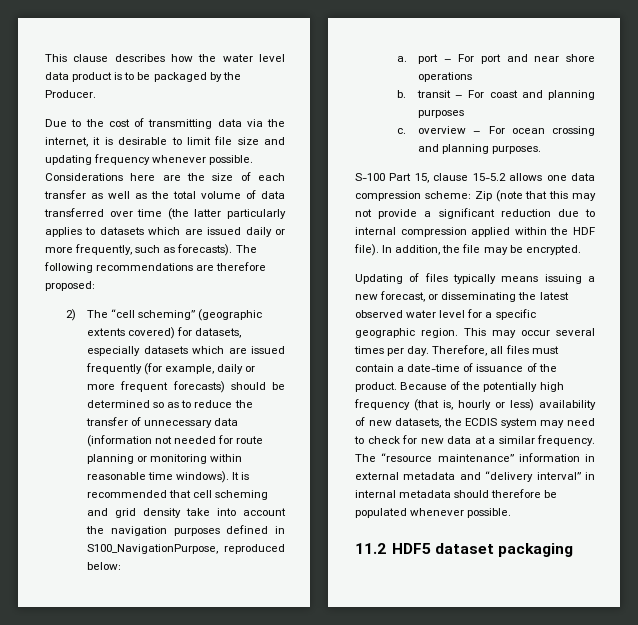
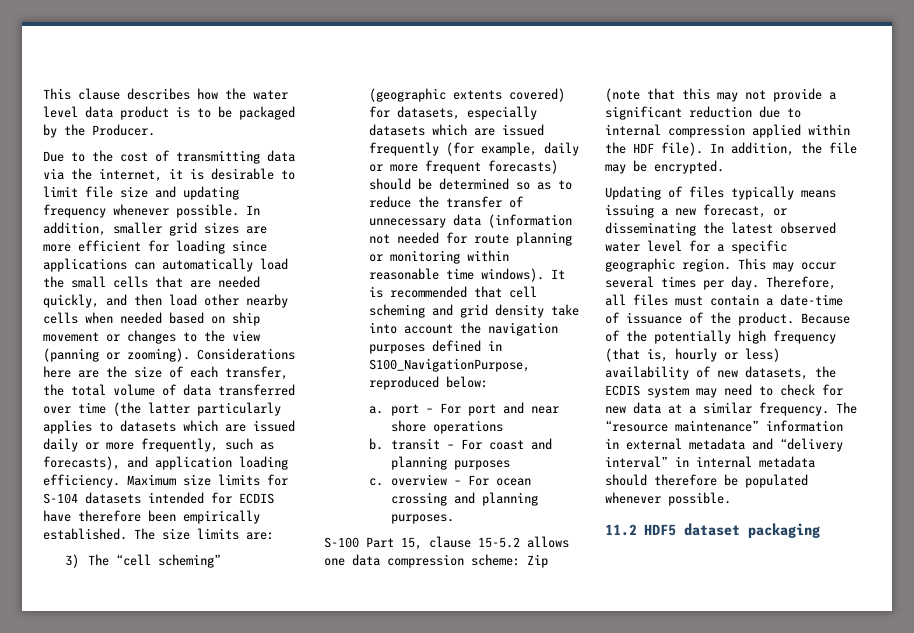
(254, 160) none -> [246,205,260,215] [43,222,267,236] [43,240,267,254] [43,258,288,272] [43,276,260,288] [43,294,288,308] [43,312,260,326] [43,330,260,344] [43,348,190,362] In addition, smaller grid sizes are more efficient for loading since applications can automatically load the small cells that are needed quickly, and then load other nearby cells when needed based on ship movement or changes to the view (panning or zooming).
[44,190,147,199] transfer as well as -> [225,366,288,380] transfer,
[177,244,257,256] [44,262,267,273] [45,281,95,291] [66,309,77,321] forecasts). The following recommendations are therefore proposed: // 2) -> [43,456,288,470] [43,474,288,488] [43,492,274,504] [43,510,260,524] [43,528,274,540] [65,554,80,568] forecasts), and application loading efficiency. Maximum size limits for S-104 datasets intended for ECDIS have therefore been empirically established. The size limits are: // 3)

